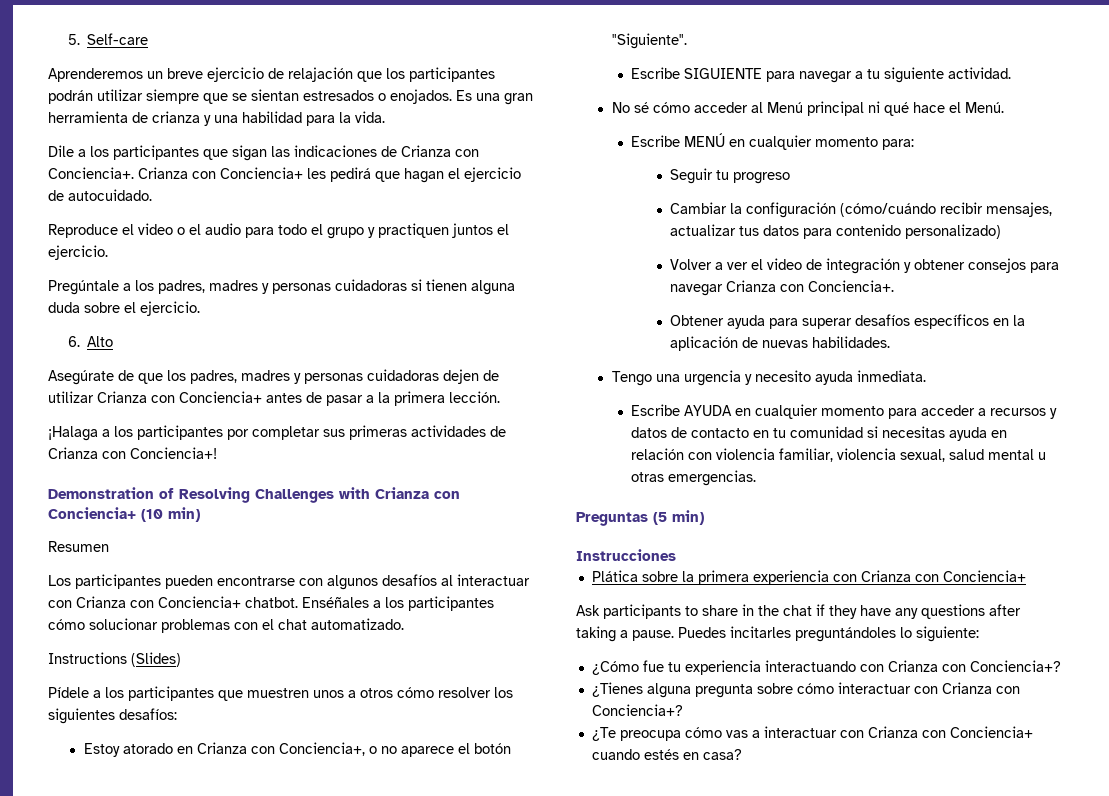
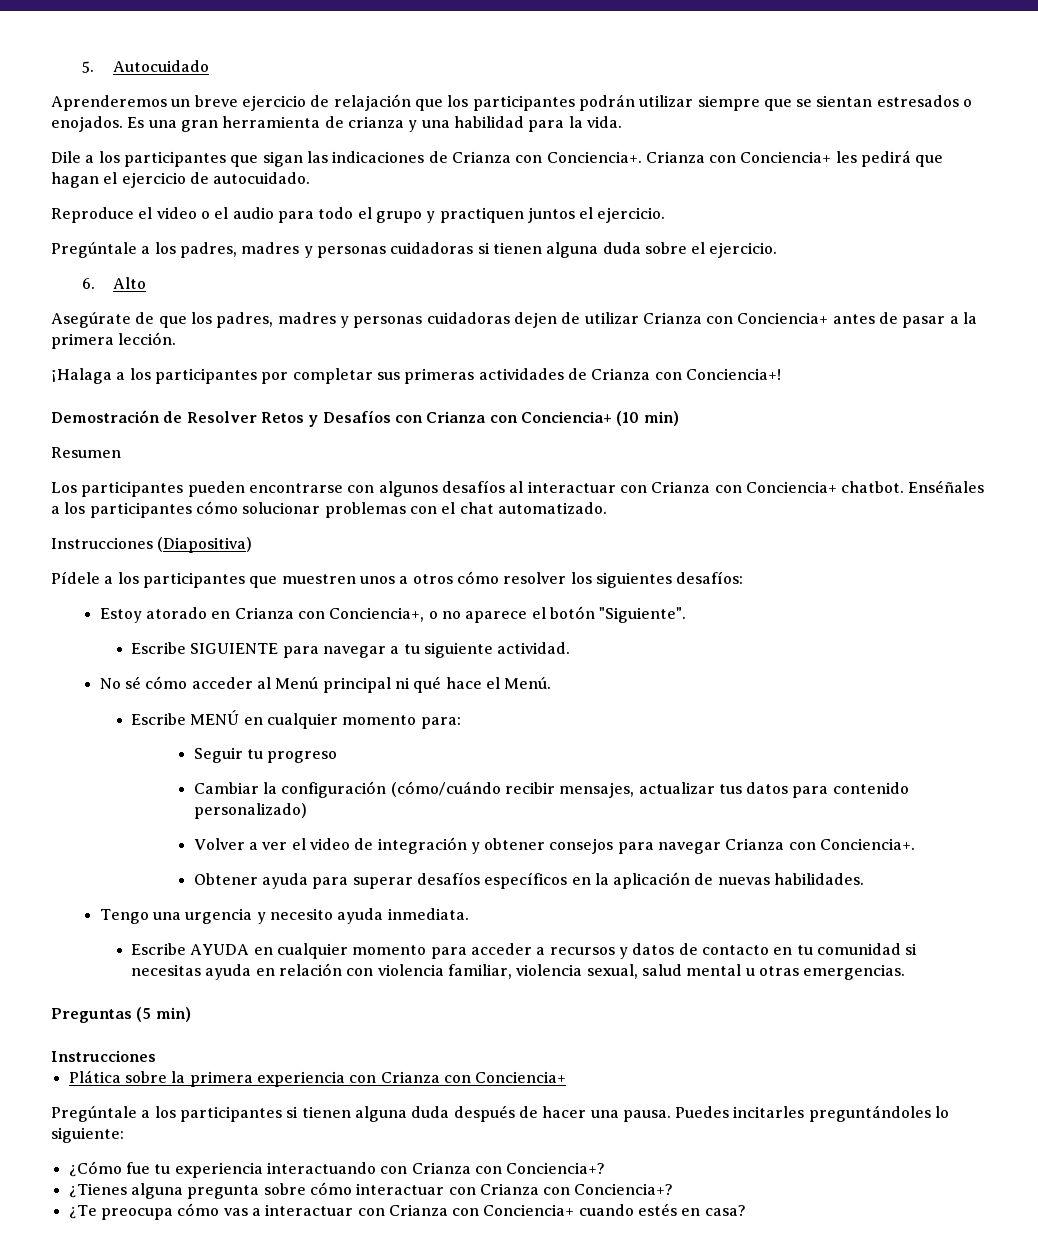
[87,33,149,45] Self-care -> [113,60,210,72] Autocuidado
[48,487,370,503] Demonstration of Resolving Challenges with -> [51,410,423,427] Demostración de Resolver Retos y Desafíos con
[48,652,181,667] Instructions (Slides) -> [51,537,253,553] Instrucciones (Diapositiva)
[576,604,1021,619] [576,626,674,642] Ask participants to share in the chat if they have any questions after taking a pause. -> [51,1105,671,1122] Pregúntale a los participantes si tienen alguna duda después de hacer una pausa.

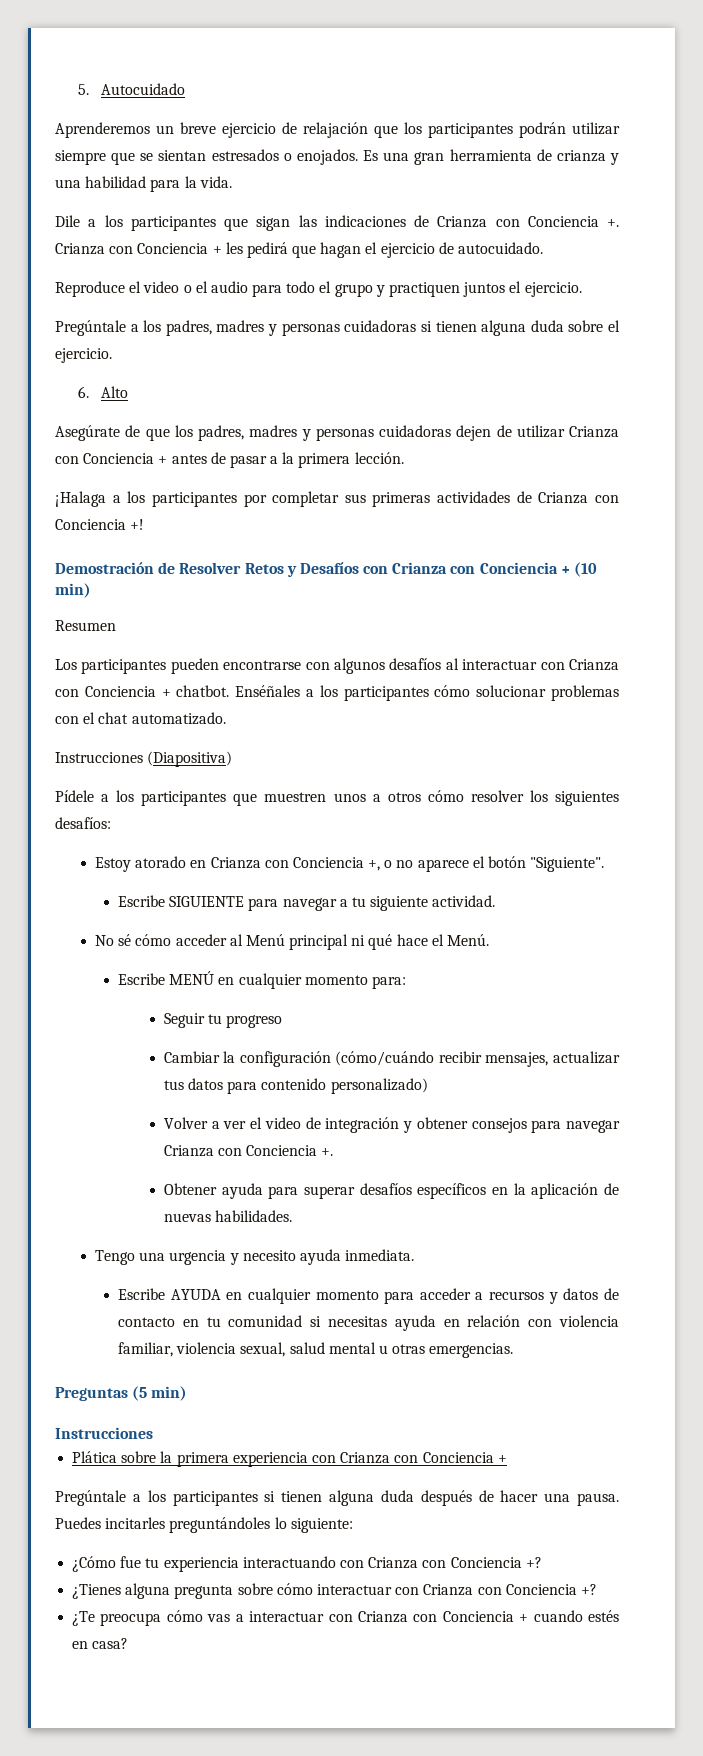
[546,151,832,163] Conciencia+. Crianza con Conciencia+ -> [527,216,619,227] [55,243,222,255] Conciencia +. Crianza con Conciencia +
[737,312,829,324] Conciencia+ -> [83,453,168,464] Conciencia +
[685,368,781,380] Conciencia+! -> [55,519,145,530] Conciencia +!
[520,411,612,423] Conciencia+ -> [479,562,570,574] Conciencia +
[745,481,837,493] Conciencia+ -> [84,686,171,697] Conciencia +
[329,607,425,622] Conciencia+, -> [292,857,381,871] Conciencia +,
[820,838,916,850] Conciencia+. -> [246,1145,334,1156] Conciencia +.
[475,1071,567,1083] Conciencia+ -> [422,1452,507,1463] Conciencia +
[506,1162,606,1174] Conciencia+? -> [450,1557,542,1568] Conciencia +?
[574,1183,674,1195] Conciencia+? -> [505,1584,597,1595] Conciencia +?
[483,1204,575,1216] Conciencia+ -> [442,1611,529,1622] Conciencia +

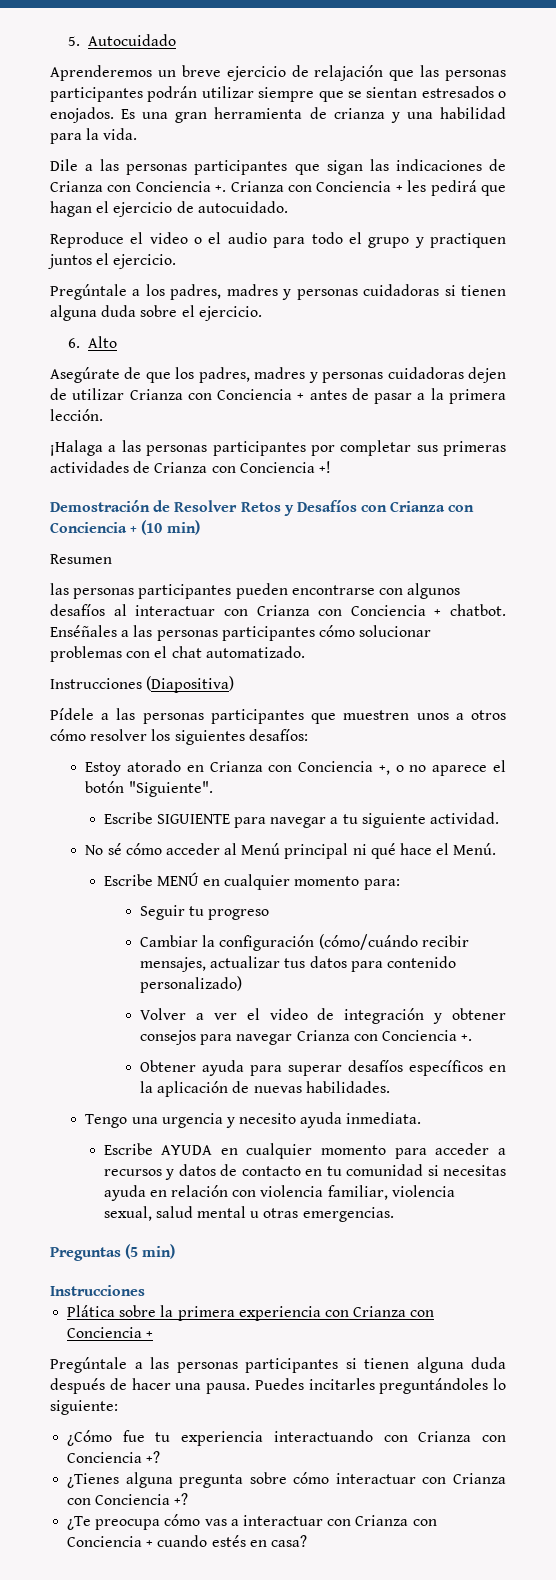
[404,122,422,134] los -> [420,65,506,81] las personas
[104,215,123,227] los -> [100,159,188,175] las personas
[127,491,146,503] los -> [121,440,208,456] las personas
[55,659,77,670] Los -> [50,583,135,599] las personas
[319,685,338,697] los -> [133,625,218,641] las personas
[116,790,135,802] los -> [116,708,204,724] las personas
[147,1490,166,1502] los -> [150,1357,238,1373] las personas

